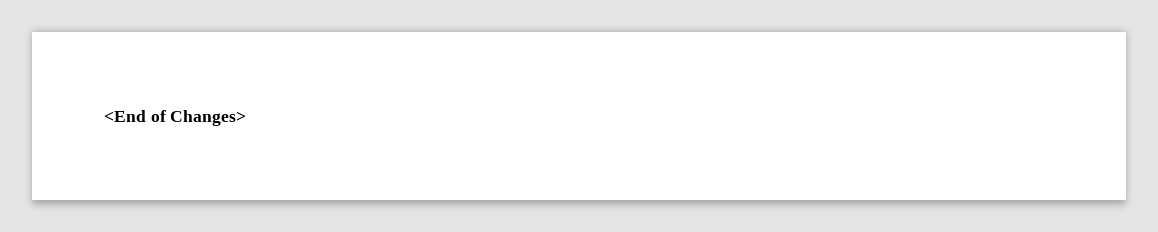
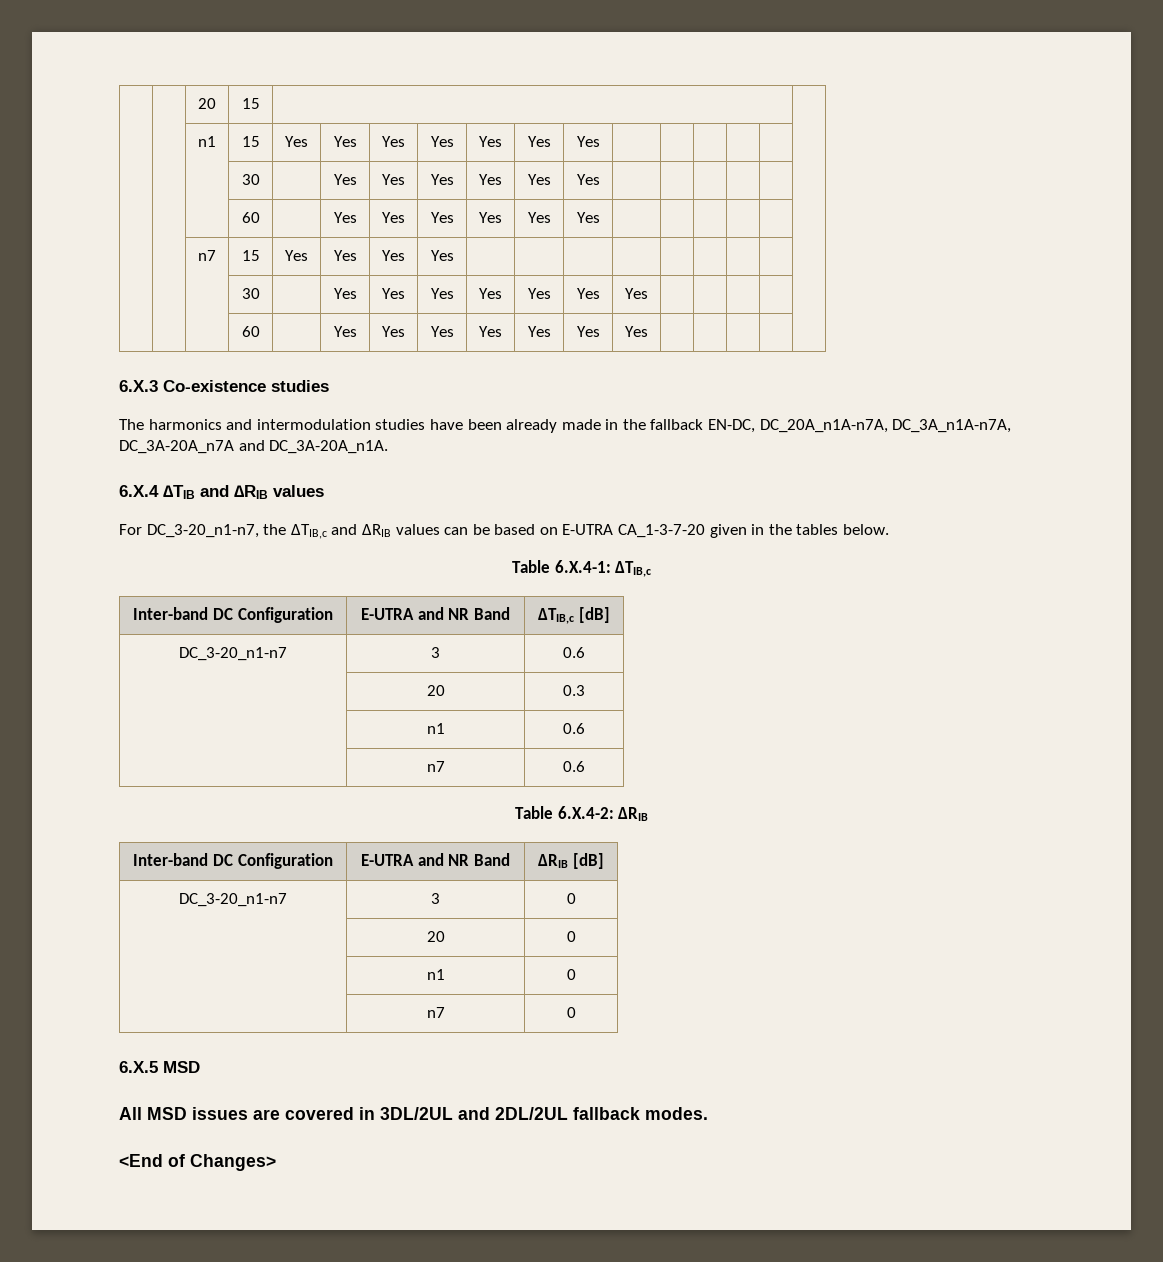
(104, 116) none -> [198,98,216,109] [241,98,260,109] [198,136,216,147] [241,136,260,147] [285,136,308,147] [333,136,357,147] [382,136,405,147] [430,136,454,147] [479,136,502,147] [527,136,551,147] [576,136,600,147] [241,174,260,185] [333,174,357,185] [382,174,405,185] [430,174,454,185] [479,174,502,185] [527,174,551,185] [576,174,600,185] [241,212,260,223] [333,212,357,223] [382,212,405,223] [430,212,454,223] [479,212,502,223] [527,212,551,223] [576,212,600,223] [198,250,216,261] [241,250,260,261] [285,250,308,261] [333,250,357,261] [382,250,405,261] [430,250,454,261] [241,288,260,299] [333,288,357,299] [382,288,405,299] [430,288,454,299] [479,288,502,299] [527,288,551,299] [576,288,600,299] [625,288,648,299] [241,326,260,337] [333,326,357,337] [382,326,405,337] [430,326,454,337] [479,326,502,337] [527,326,551,337] [576,326,600,337] [625,326,648,337] [119,380,329,392] [119,419,1012,433] [119,440,389,454] [119,485,324,499] [119,524,890,539] [511,560,652,577] [133,607,333,623] [361,607,510,620] [538,607,610,624] [179,647,287,661] [431,647,440,658] [563,647,585,658] [426,685,445,696] [563,685,585,696] [426,723,445,734] [563,723,585,734] [426,761,445,772] [563,761,585,772] [514,806,649,821] [133,853,333,869] [361,853,510,866] [538,853,604,869] [179,893,287,907] [431,893,440,904] [566,893,576,904] [426,931,445,942] [566,931,576,942] [426,969,445,980] [566,969,576,980] [426,1007,445,1018] [566,1007,576,1018] [119,1061,200,1073] [119,1107,708,1120] | | 20 | 15 | | // | | n1 | 15 | Yes | Yes | Yes | Yes | Yes | Yes | Yes | | | | | | // | | | 30 | | Yes | Yes | Yes | Yes | Yes | Yes | | | | | | // | | | 60 | | Yes | Yes | Yes | Yes | Yes | Yes | | | | | | // | | n7 | 15 | Yes | Yes | Yes | Yes | | | | | | | | | // | | | 30 | | Yes | Yes | Yes | Yes | Yes | Yes | Yes | | | | | // | | | 60 | | Yes | Yes | Yes | Yes | Yes | Yes | Yes | | | | | // 6.X.3 Co-existence studies // The harmonics and intermodulation studies have been already made in the fallback EN-DC, DC_20A_n1A-n7A, DC_3A_n1A-n7A, DC_3A-20A_n7A and DC_3A-20A_n1A. // 6.X.4 ∆TIB and ∆RIB values // For DC_3-20_n1-n7, the ΔTIB,c and ΔRIB values can be based on E-UTRA CA_1-3-7-20 given in the tables below. // Table 6.X.4-1: ΔTIB,c // Inter-band DC Configuration | E-UTRA and NR Band | ΔTIB,c [dB] // DC_3-20_n1-n7 | 3 | 0.6 // | 20 | 0.3 // | n1 | 0.6 // | n7 | 0.6 // Table 6.X.4-2: ΔRIB // Inter-band DC Configuration | E-UTRA and NR Band | ΔRIB [dB] // DC_3-20_n1-n7 | 3 | 0 // | 20 | 0 // | n1 | 0 // | n7 | 0 // 6.X.5 MSD // All MSD issues are covered in 3DL/2UL and 2DL/2UL fallback modes. //

